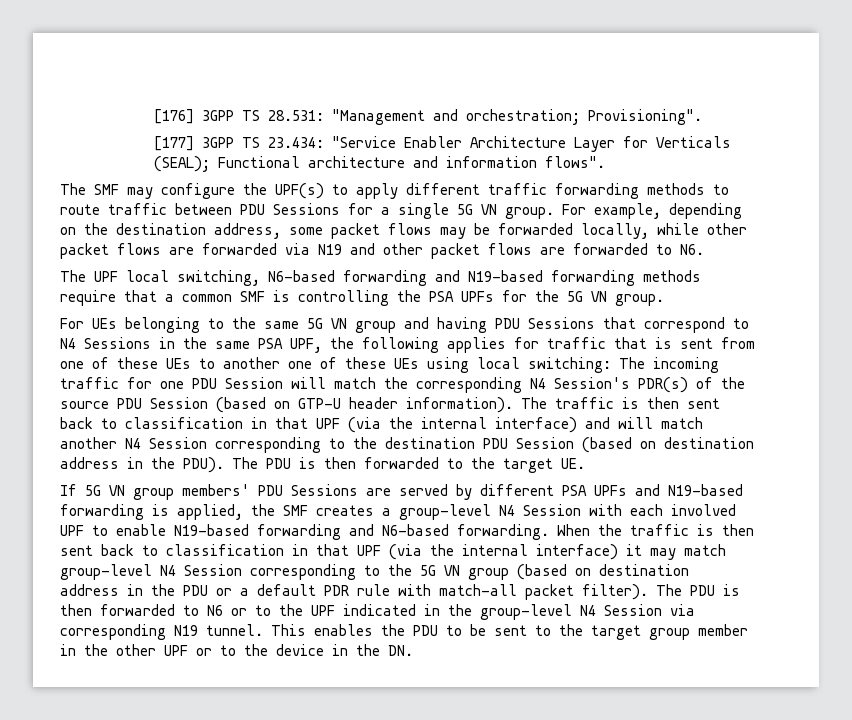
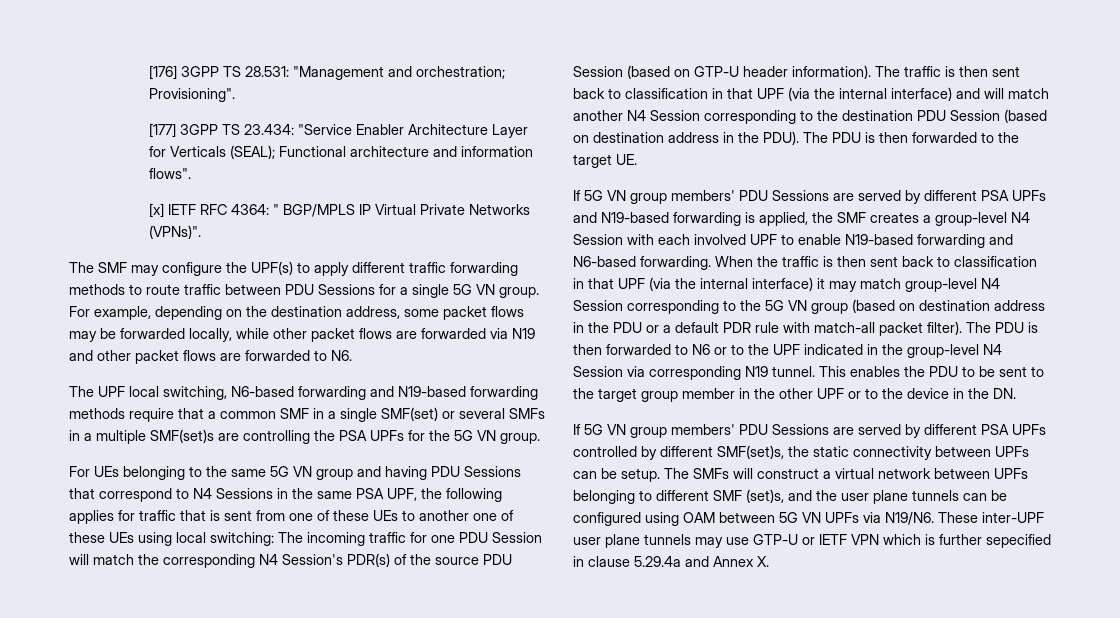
(605, 162) none -> [148,203,530,218] [148,225,201,239] // [x] IETF RFC 4364: " BGP/MPLS IP Virtual Private Networks (VPNs)".
[273,290,290,302] is -> [313,407,545,422] [69,429,239,444] in a single SMF(set) or several SMFs in a multiple SMF(set)s are
(413, 650) none -> [573,424,1046,438] [573,445,1029,460] [573,468,1028,482] [573,489,1007,504] [573,512,1044,526] [573,534,1051,548] [573,556,769,567] // If 5G VN group members' PDU Sessions are served by different PSA UPFs controlled by different SMF(set)s, the static connectivity between UPFs can be setup. The SMFs will construct a virtual network between UPFs belonging to different SMF (set)s, and the user plane tunnels can be configured using OAM between 5G VN UPFs via N19/N6. These inter-UPF user plane tunnels may use GTP-U or IETF VPN which is further sepecified in clause 5.29.4a and Annex X.

